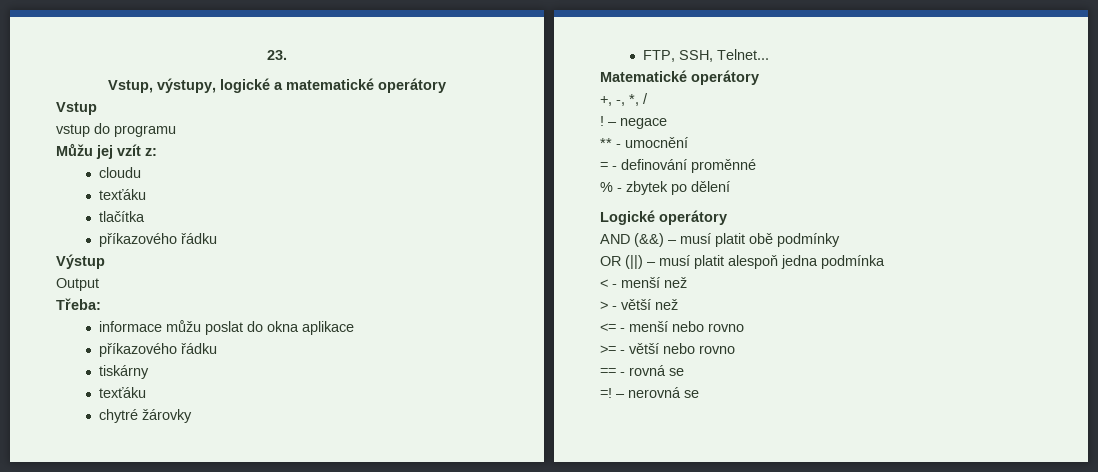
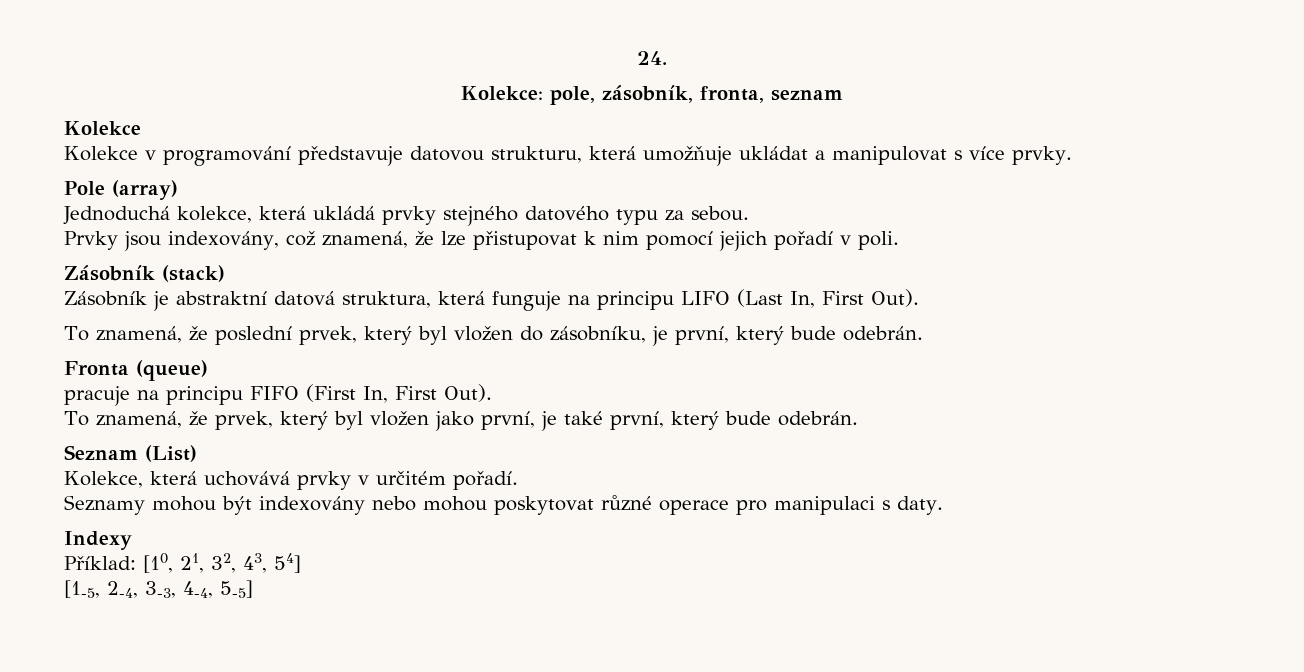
[267,50,287,60] [108,78,446,93] [56,102,97,115] [56,123,176,137] [56,143,157,159] [98,167,141,178] [98,189,146,200] [98,211,145,222] [98,233,217,247] [56,254,105,269] [56,278,99,291] [56,298,101,310] [98,320,354,335] [98,343,217,357] [98,365,149,379] [98,387,146,398] [98,409,192,423] [642,49,769,62] [600,70,759,85] [600,93,648,106] [600,116,667,129] [600,137,688,148] [600,159,756,173] [600,181,730,195] [600,210,727,225] [600,233,840,247] [600,255,885,269] [600,277,687,288] [600,299,678,310] [600,321,744,332] [600,343,735,354] [600,365,684,376] [600,387,699,398] 23. // Vstup, výstupy, logické a matematické operátory // Vstup // vstup do programu // Můžu jej vzít z: // cloudu // texťáku // tlačítka // příkazového řádku // Výstup // Output // Třeba: // informace můžu poslat do okna aplikace // příkazového řádku // tiskárny // texťáku // chytré žárovky // FTP, SSH, Telnet... // Matematické operátory // +, -, *, / // ! – negace // ** - umocnění // = - definování proměnné // % - zbytek po dělení // Logické operátory // AND (&&) – musí platit obě podmínky // OR (||) – musí platit alespoň jedna podmínka // < - menší než // > - větší než // <= - menší nebo rovno // >= - větší nebo rovno // == - rovná se // =! – nerovná se -> [637,51,667,65] [461,85,843,105] [64,121,141,135] [64,146,1072,166] [64,180,178,200] [63,206,749,226] [64,231,899,251] [64,265,225,282] [64,289,919,311] [64,326,923,346] [64,360,208,381] [64,384,492,406] [64,411,858,431] [64,445,197,462] [64,471,518,490] [64,495,943,515] [64,531,132,550] [64,553,301,573] [64,580,253,598] 24. // Kolekce: pole, zásobník, fronta, seznam // Kolekce // Kolekce v programování představuje datovou strukturu, která umožňuje ukládat a manipulovat s více prvky. // Pole (array) // Jednoduchá kolekce, která ukládá prvky stejného datového typu za sebou. // Prvky jsou indexovány, což znamená, že lze přistupovat k nim pomocí jejich pořadí v poli. // Zásobník (stack) // Zásobník je abstraktní datová struktura, která funguje na principu LIFO (Last In, First Out). // To znamená, že poslední prvek, který byl vložen do zásobníku, je první, který bude odebrán. // Fronta (queue) // pracuje na principu FIFO (First In, First Out). // To znamená, že prvek, který byl vložen jako první, je také první, který bude odebrán. // Seznam (List) // Kolekce, která uchovává prvky v určitém pořadí. // Seznamy mohou být indexovány nebo mohou poskytovat různé operace pro manipulaci s daty. // Indexy // Příklad: [10, 21, 32, 43, 54] // [1-5, 2-4, 3-3, 4-4, 5-5]

